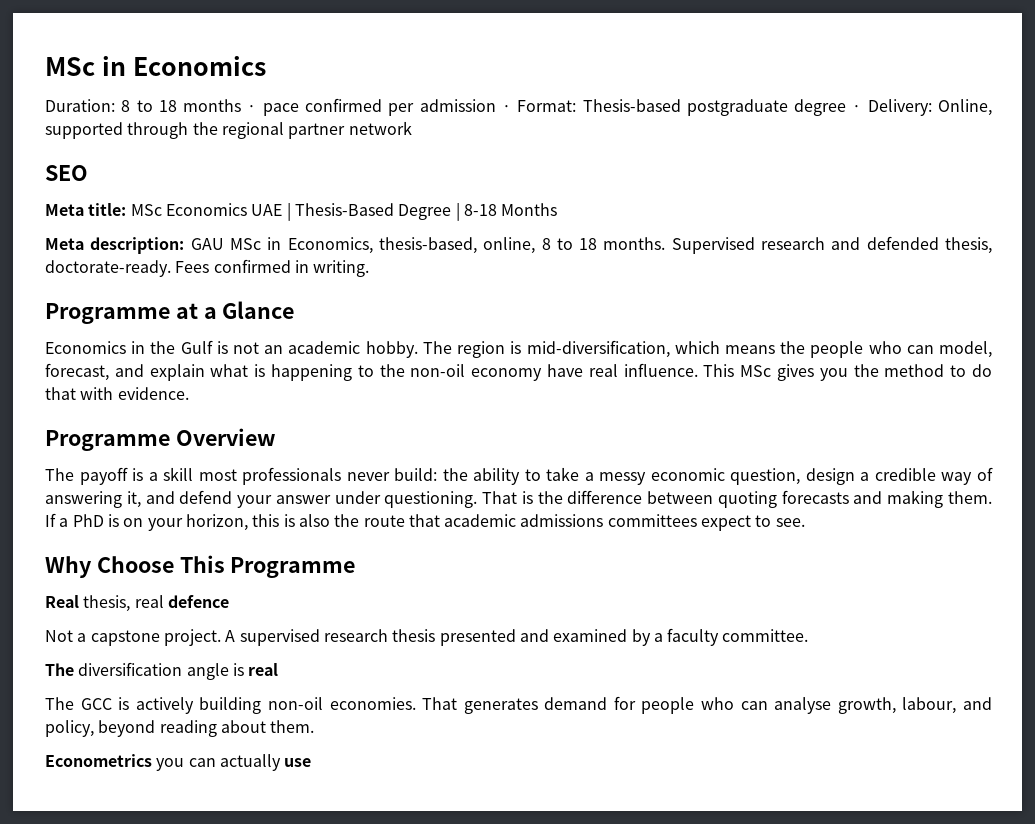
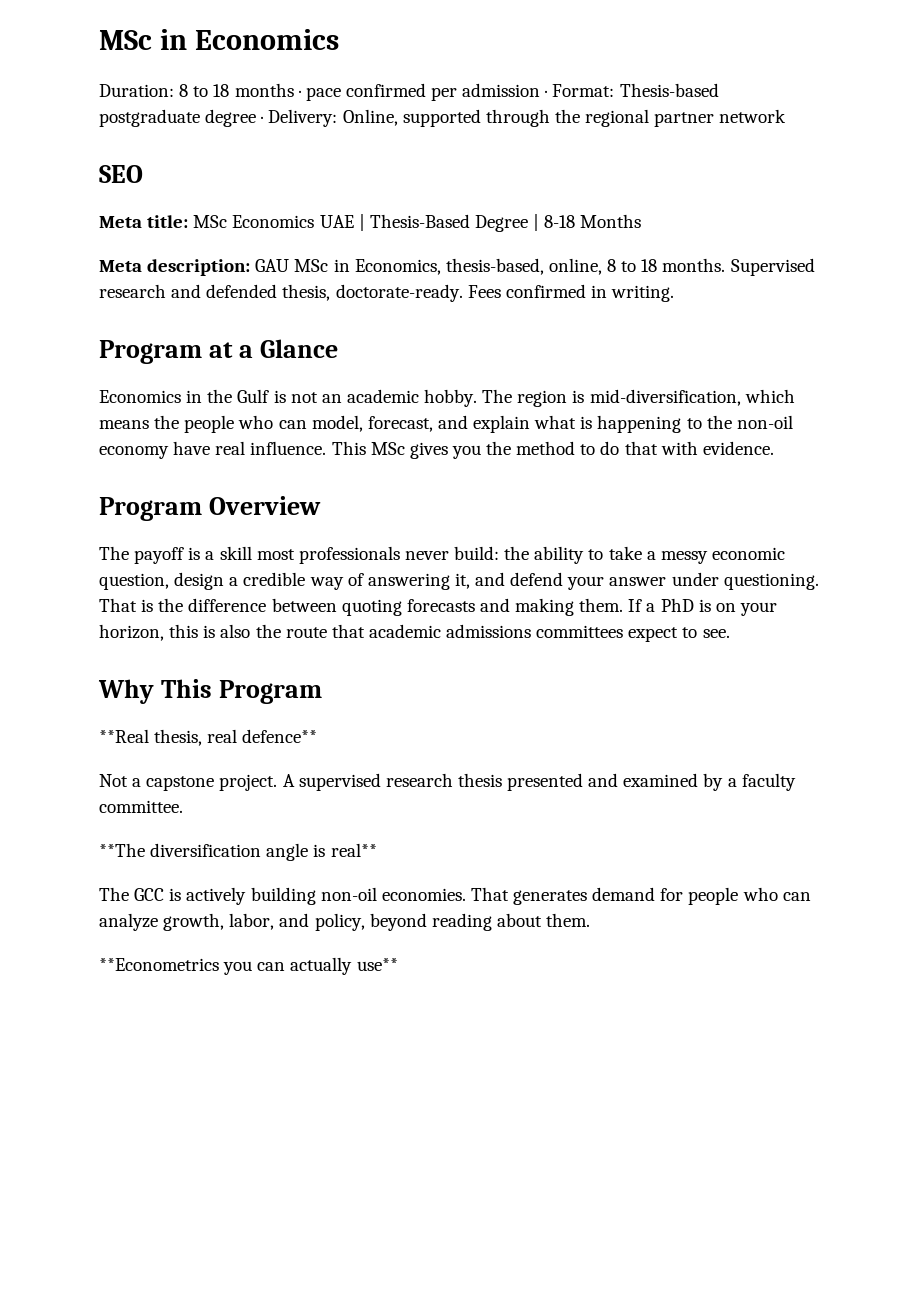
[45,303,170,324] Programme -> [99,340,202,364] Program
[45,430,170,451] Programme -> [99,497,202,521] Program
[96,555,356,578] [45,595,79,608] Choose This Programme // Real -> [160,679,322,704] [99,729,149,743] This Program // **Real
[167,595,229,608] defence -> [242,729,318,743] defence**
[45,663,74,676] The -> [99,843,145,857] **The
[248,663,279,676] real -> [330,843,377,857] real**
[774,697,957,714] analyse growth, labour, -> [99,913,275,931] analyze growth, labor,
[45,754,152,767] Econometrics -> [99,958,219,971] **Econometrics
[284,758,312,767] use -> [356,958,398,971] use**

